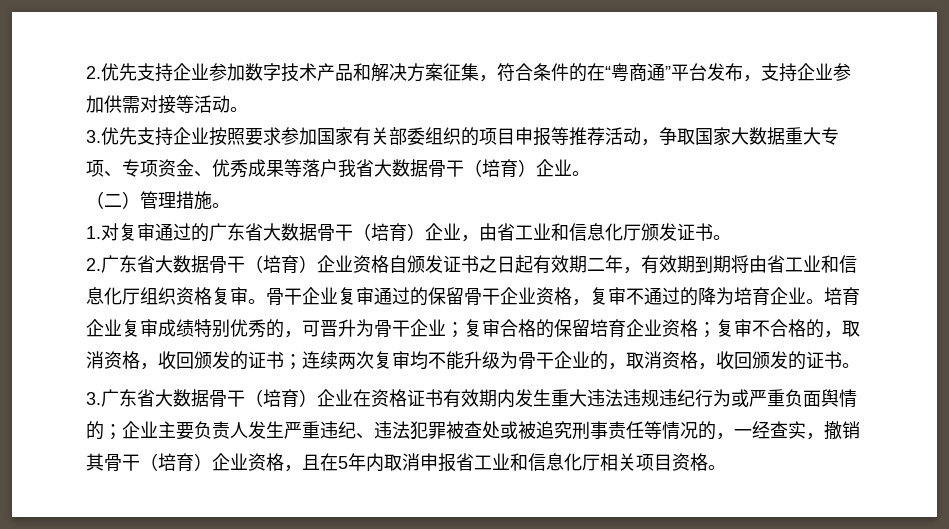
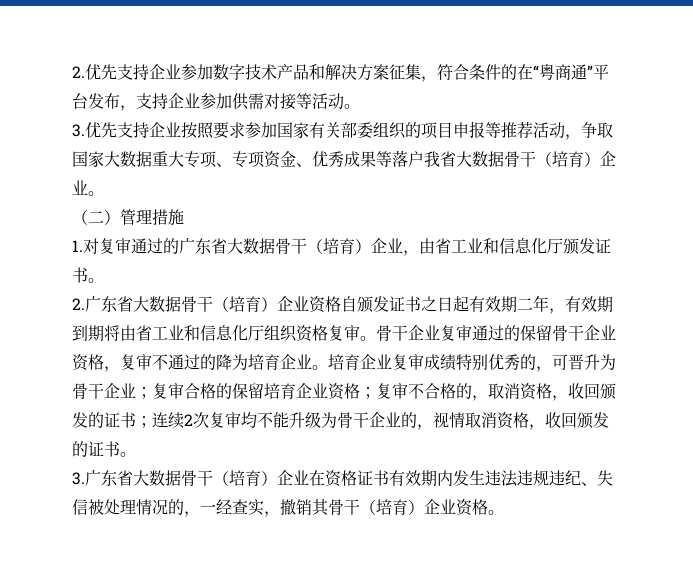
[212,203,230,208] 。 -> (184, 217) none
[338,352,356,369] 两 -> [184,414,193,426] 2
(626, 366) none -> [433,412,465,428] 视情
[551,389,587,407] 重大 -> (485, 477) none
[695,389,857,408] [86,421,662,440] 行为或严重负面舆情的；企业主要负责人发生严重违纪、违法犯罪被查处或被追究刑事责任等 -> [581,470,613,486] [72,499,136,515] 、失信被处理
[284,453,708,472] ，且在5年内取消申报省工业和信息化厅相关项目资格 -> (488, 507) none

